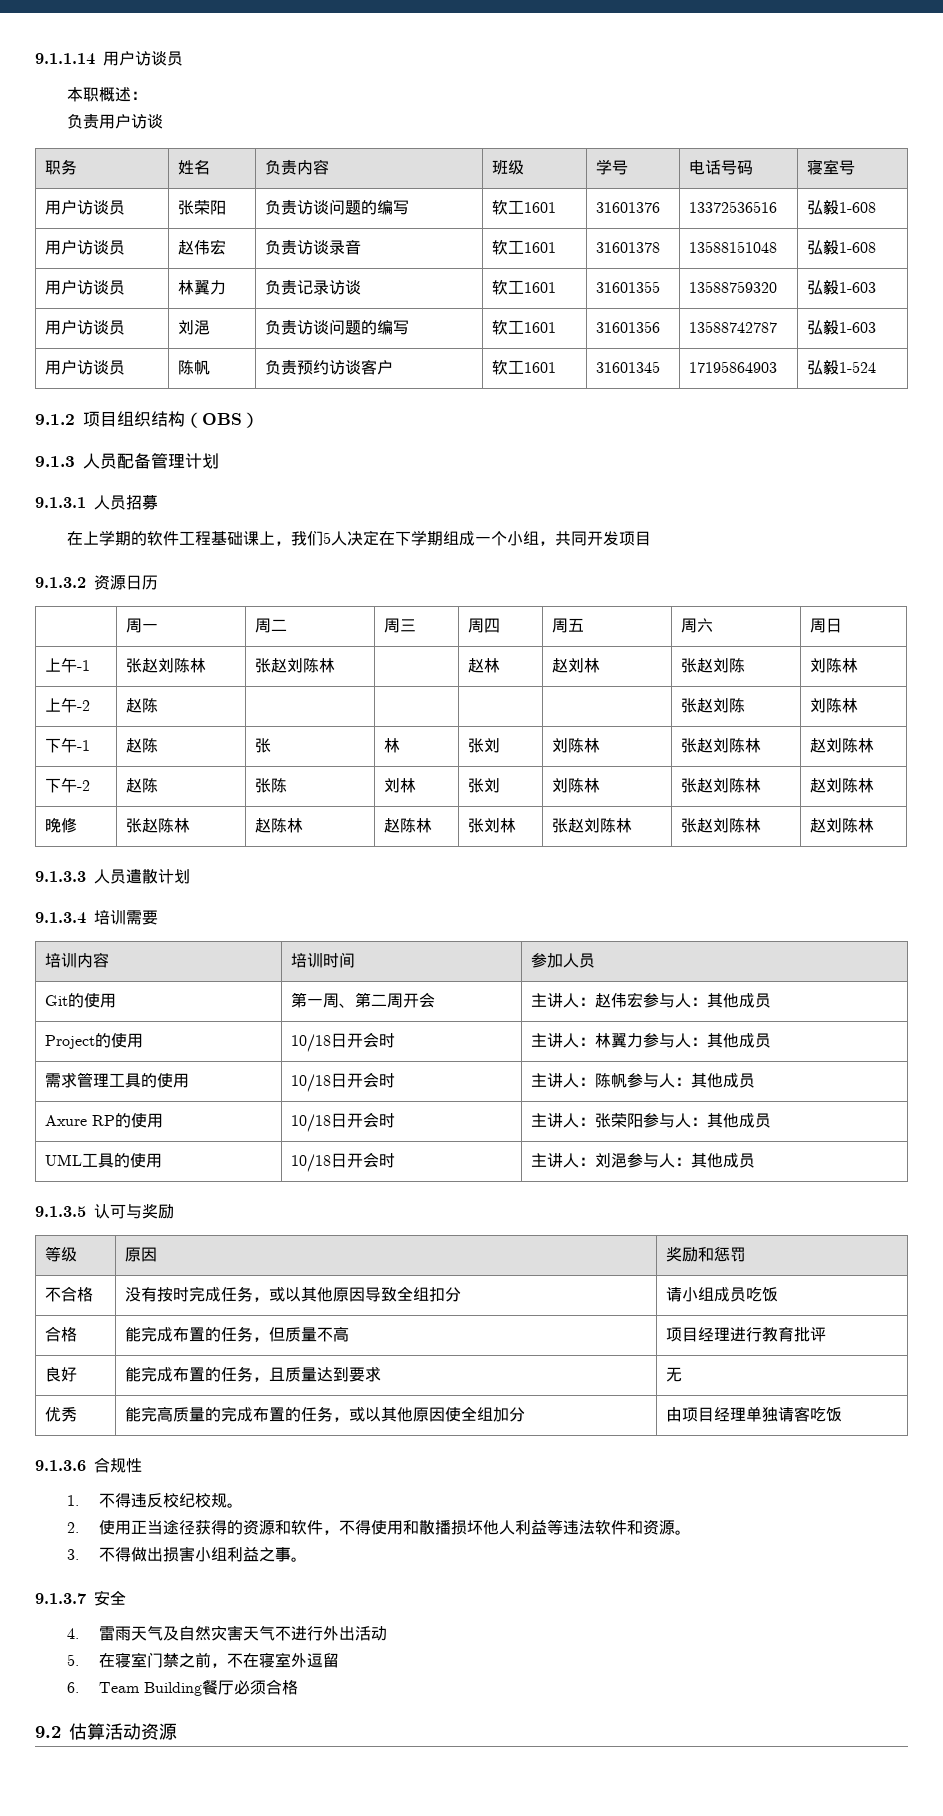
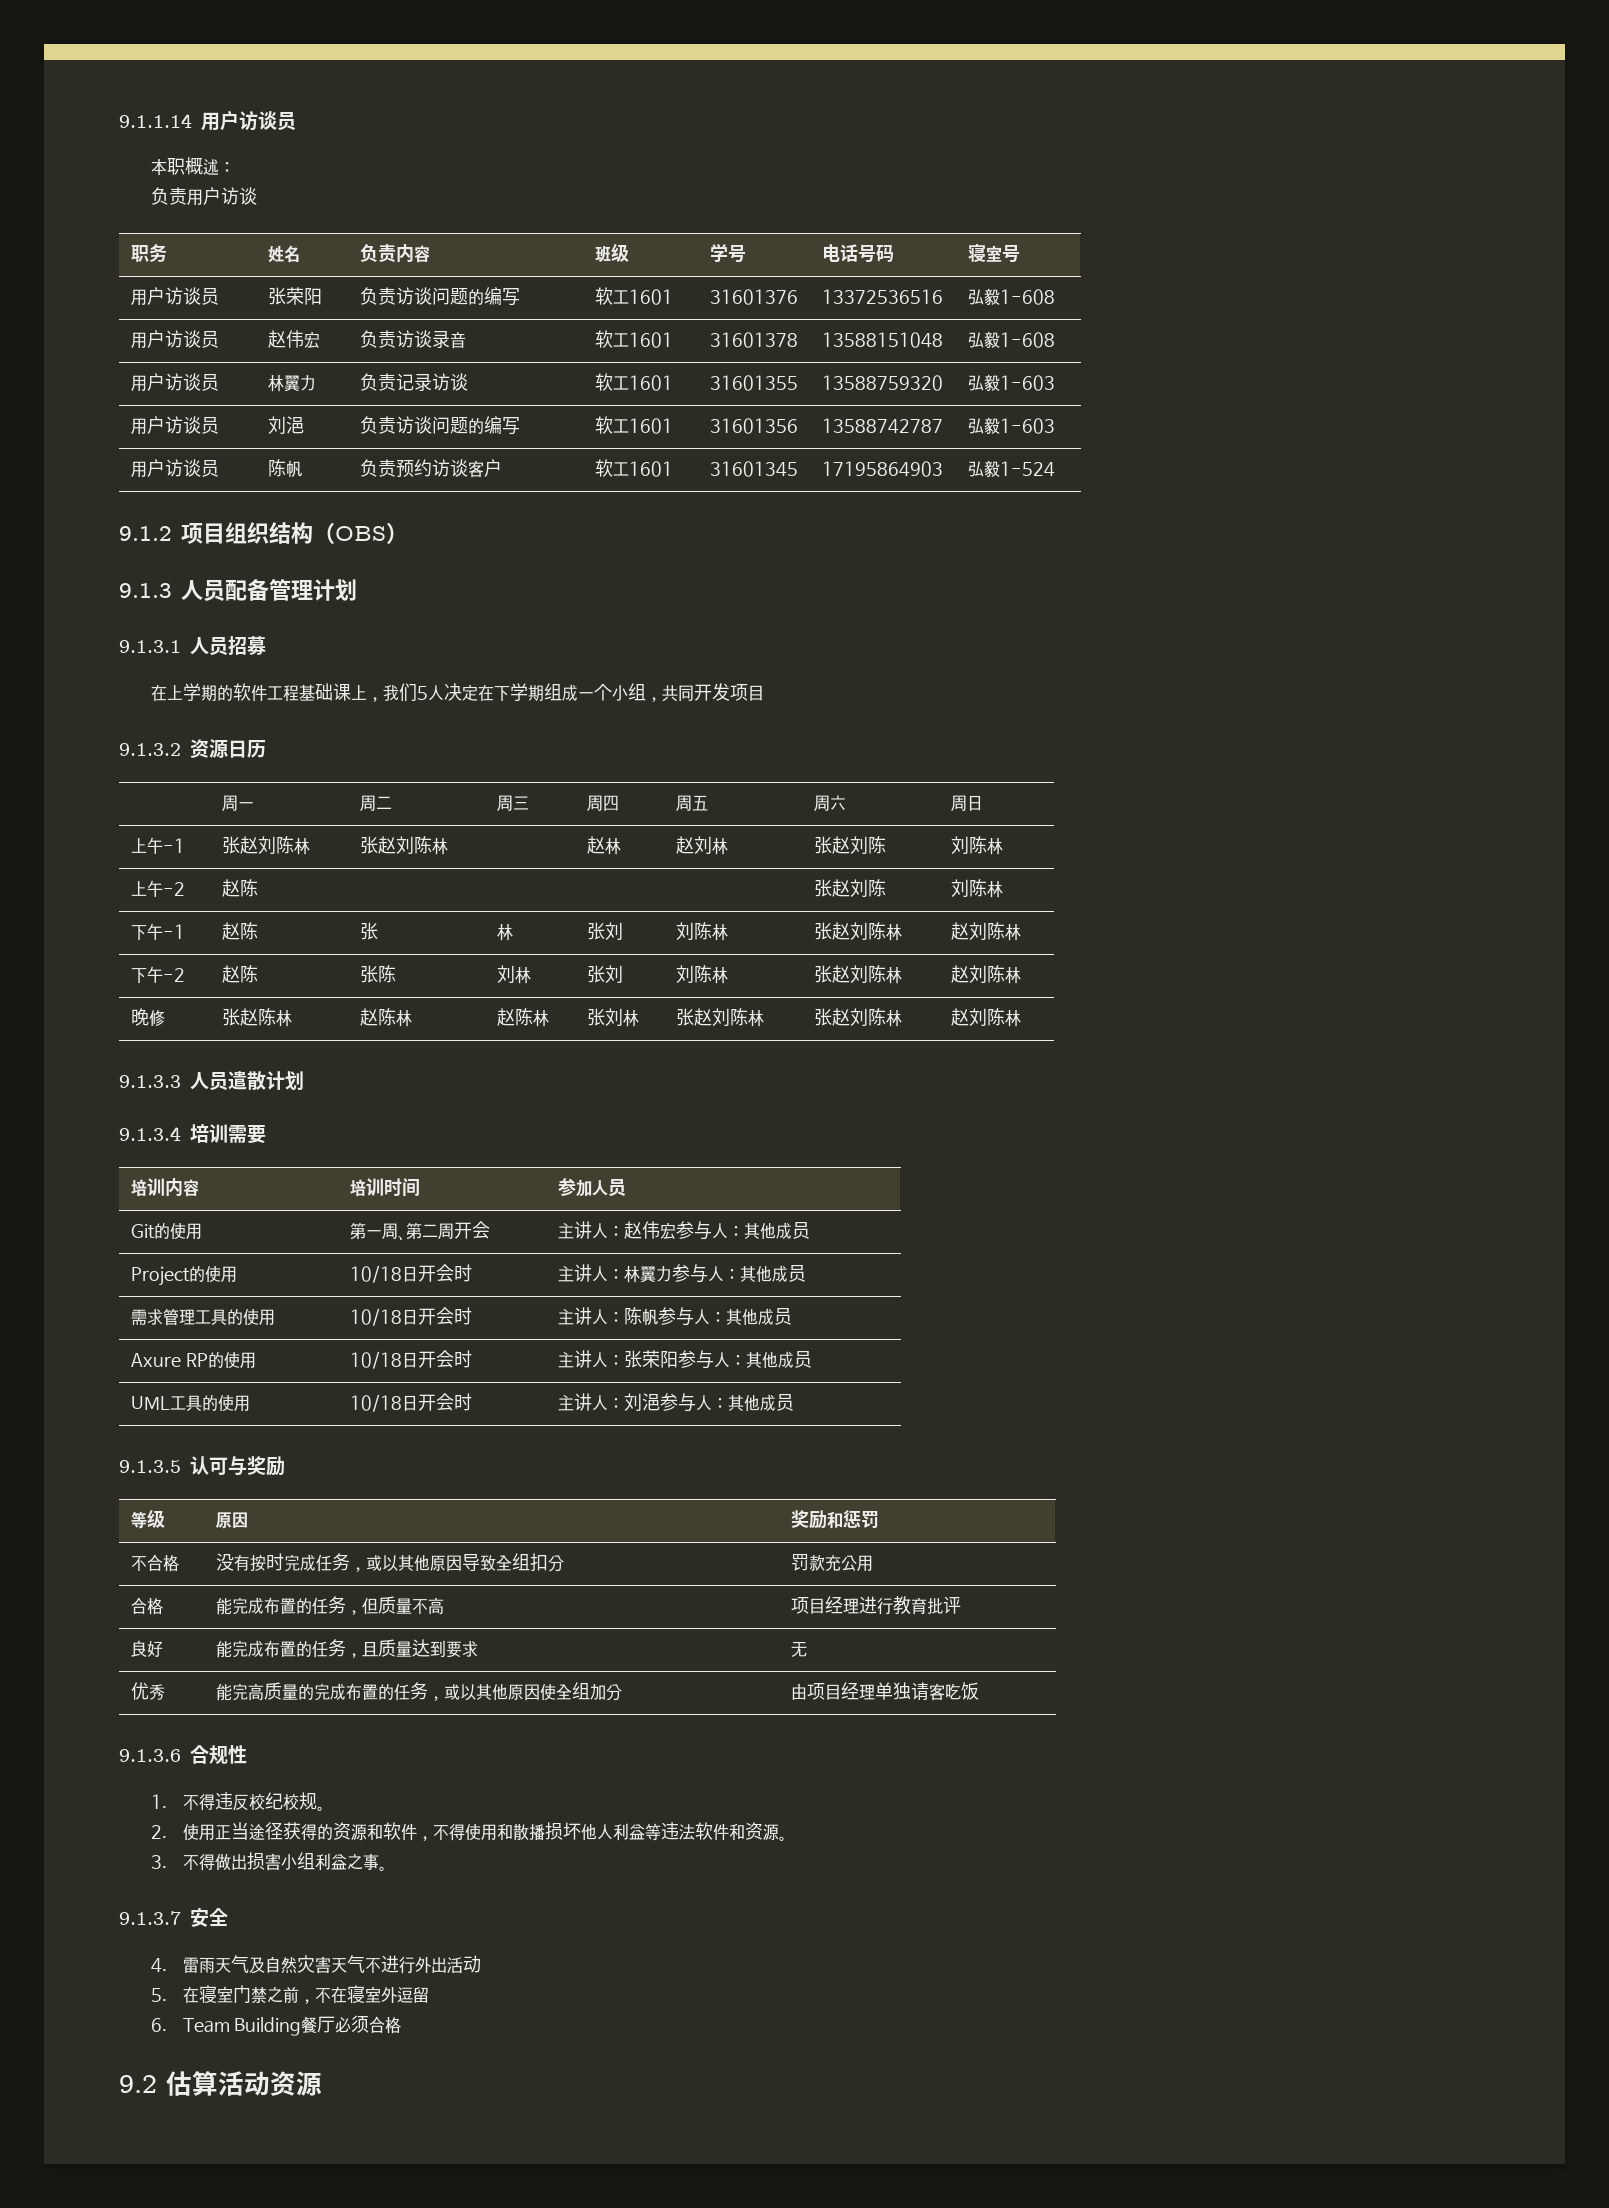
[666,1287,779,1302] 请小组成员吃饭 -> [790,1554,873,1572] 罚款充公用

